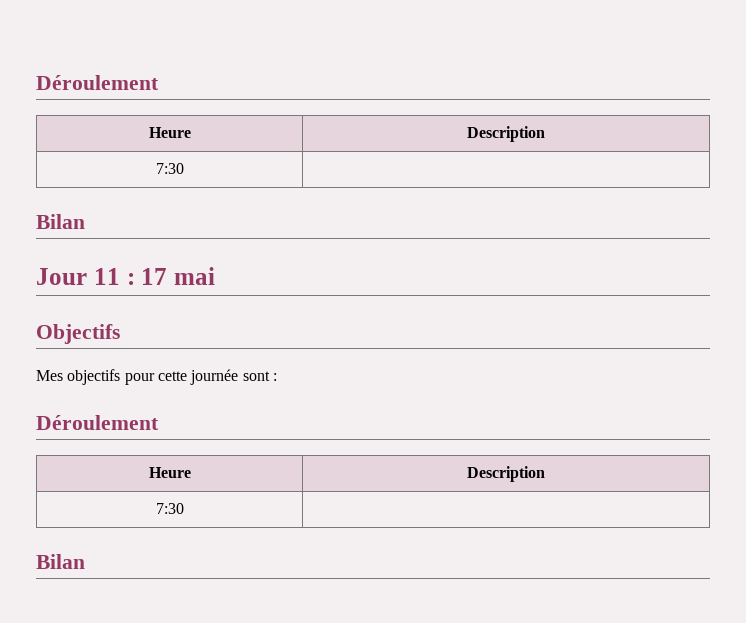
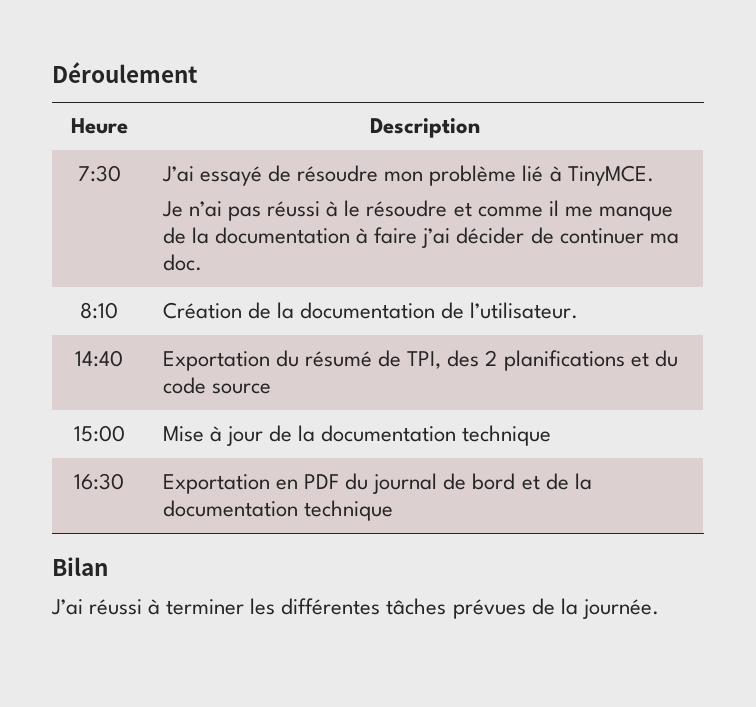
[36,75,159,90] [148,127,191,138] [467,126,545,142] [155,163,184,174] [36,214,85,229] [36,267,215,285] [36,324,120,344] [36,369,277,385] [36,415,159,430] [148,467,191,478] [467,466,545,482] [155,503,184,514] [36,554,85,569] Déroulement // Heure | Description // 7:30 | // Bilan // Jour 11 : 17 mai // Objectifs // Mes objectifs pour cette journée sont : // Déroulement // Heure | Description // 7:30 | // Bilan -> [52,62,198,83] [70,118,128,134] [369,118,480,138] [77,165,121,182] [161,165,654,186] [161,200,673,221] [162,227,679,248] [162,254,202,271] [80,302,118,319] [162,302,579,319] [75,350,123,367] [162,350,678,371] [162,377,272,394] [73,425,125,442] [162,425,552,446] [74,473,124,490] [162,473,592,494] [162,500,394,521] [52,557,108,576] [51,598,659,619] Déroulement // Heure | Description // 7:30 | J’ai essayé de résoudre mon problème lié à TinyMCE. // Je n’ai pas réussi à le résoudre et comme il me manque de la documentation à faire j’ai décider de continuer ma doc. // 8:10 | Création de la documentation de l’utilisateur. // 14:40 | Exportation du résumé de TPI, des 2 planifications et du code source // 15:00 | Mise à jour de la documentation technique // 16:30 | Exportation en PDF du journal de bord et de la documentation technique // Bilan // J’ai réussi à terminer les différentes tâches prévues de la journée.

